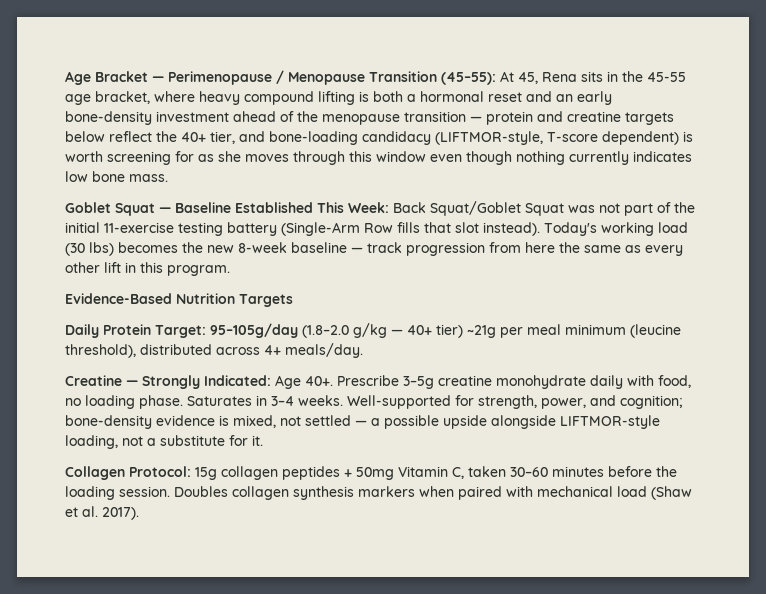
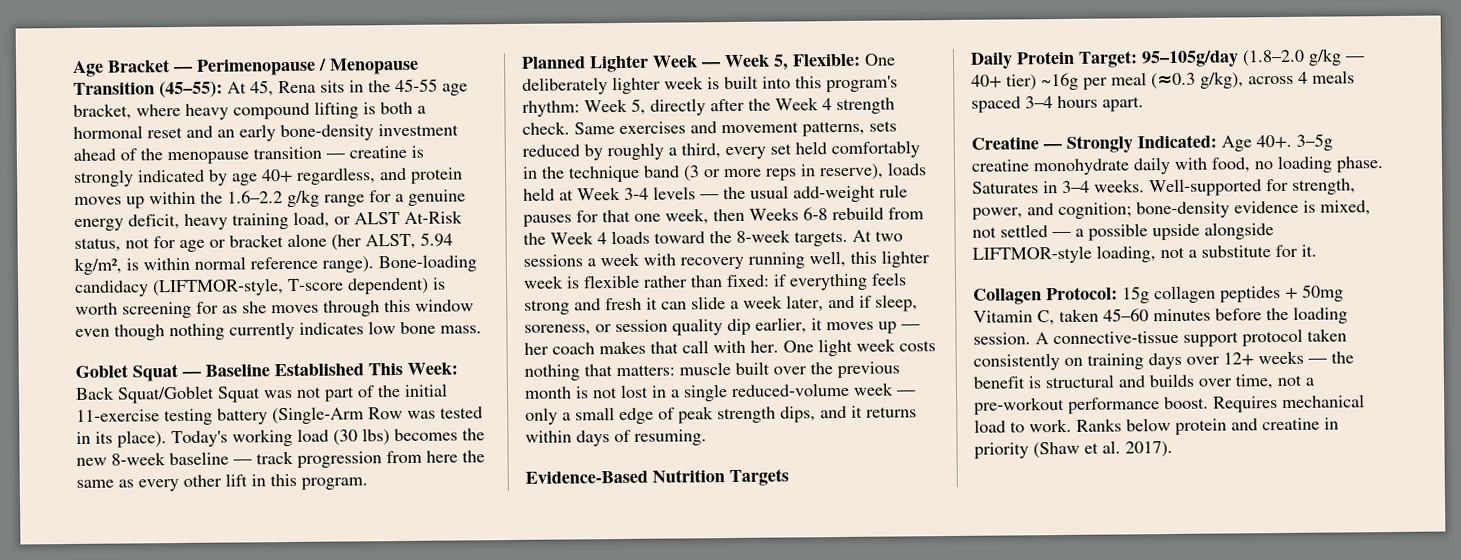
[486,111,674,125] [65,131,358,145] protein and creatine targets below reflect the 40+ tier, and bone-loading -> [349,145,424,159] [73,167,463,187] [74,189,466,209] [74,210,463,231] [74,232,453,252] [74,254,477,275] creatine is strongly indicated by age 40+ regardless, and protein moves up within the 1.6–2.2 g/kg range for a genuine energy deficit, heavy training load, or ALST At-Risk status, not for age or bracket alone (her ALST, 5.94 kg/m², is within normal reference range). Bone-loading
[397,222,540,236] fills that slot instead). -> [407,406,483,419] [76,430,167,448] was tested in its place).
(230, 270) none -> [521,53,896,73] [522,75,898,95] [522,97,895,117] [522,120,897,137] [522,140,920,161] [522,162,927,183] [523,184,908,203] [523,206,924,227] [523,229,903,247] [523,250,930,270] [523,272,907,291] [524,294,918,315] [524,317,920,336] [524,338,936,357] [524,361,900,381] [524,382,916,402] [525,405,917,425] [525,429,707,447] // Planned Lighter Week — Week 5, Flexible: One deliberately lighter week is built into this program's rhythm: Week 5, directly after the Week 4 strength check. Same exercises and movement patterns, sets reduced by roughly a third, every set held comfortably in the technique band (3 or more reps in reserve), loads held at Week 3-4 levels — the usual add-weight rule pauses for that one week, then Weeks 6-8 rebuild from the Week 4 loads toward the 8-week targets. At two sessions a week with recovery running well, this lighter week is flexible rather than fixed: if everything feels strong and fresh it can slide a week later, and if sleep, soreness, or session quality dip earlier, it moves up — her coach makes that call with her. One light week costs nothing that matters: muscle built over the previous month is not lost in a single reduced-volume week — only a small edge of peak strength dips, and it returns within days of resuming.
[467,325,496,338] ~21g -> [1041,72,1079,91] ~16g
[565,324,681,338] [65,343,363,358] minimum (leucine threshold), distributed across 4+ meals/day. -> [1151,70,1355,90] [971,95,1144,113] (≈0.3 g/kg), across 4 meals spaced 3–4 hours apart.
[337,375,399,386] Prescribe -> (1292, 141) none
[510,467,548,477] 30–60 -> [1103,308,1149,322] 45–60
[174,486,647,500] Doubles collagen synthesis markers when paired with mechanical load -> [1035,328,1347,347] [973,350,1354,371] [973,373,1314,390] [974,394,1365,415] [974,417,1339,435] [974,442,1029,459] A connective-tissue support protocol taken consistently on training days over 12+ weeks — the benefit is structural and builds over time, not a pre-workout performance boost. Requires mechanical load to work. Ranks below protein and creatine in priority

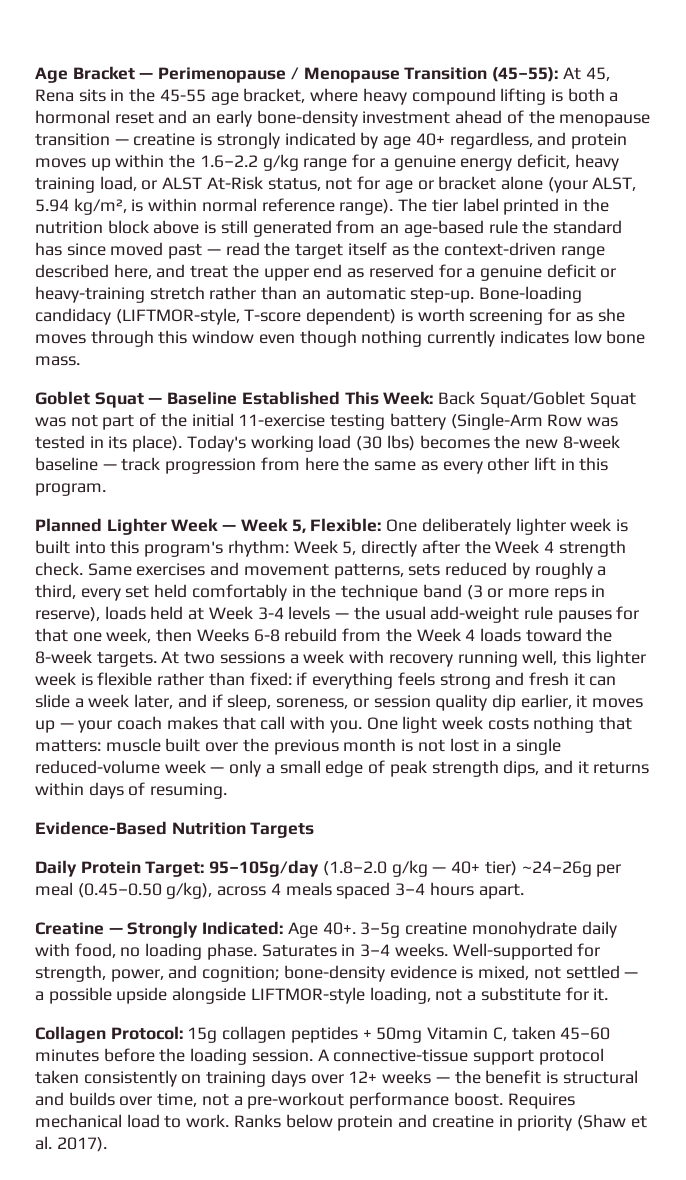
[331,234,362,251] (her -> [547,177,588,193] (your
(374, 264) none -> [398,198,609,215] [35,220,622,237] [35,242,605,259] [35,264,617,281] [35,286,475,303] The tier label printed in the nutrition block above is still generated from an age-based rule the standard has since moved past — read the target itself as the context-driven range described here, and treat the upper end as reserved for a genuine deficit or heavy-training stretch rather than an automatic step-up.
[524,342,549,355] her -> [78,720,113,733] your
[750,340,779,353] her. -> [329,720,362,733] you.
[1041,72,1079,91] ~16g -> [521,861,592,877] ~24–26g
[1151,72,1196,90] (≈0.3 -> [77,883,162,898] (0.45–0.50

